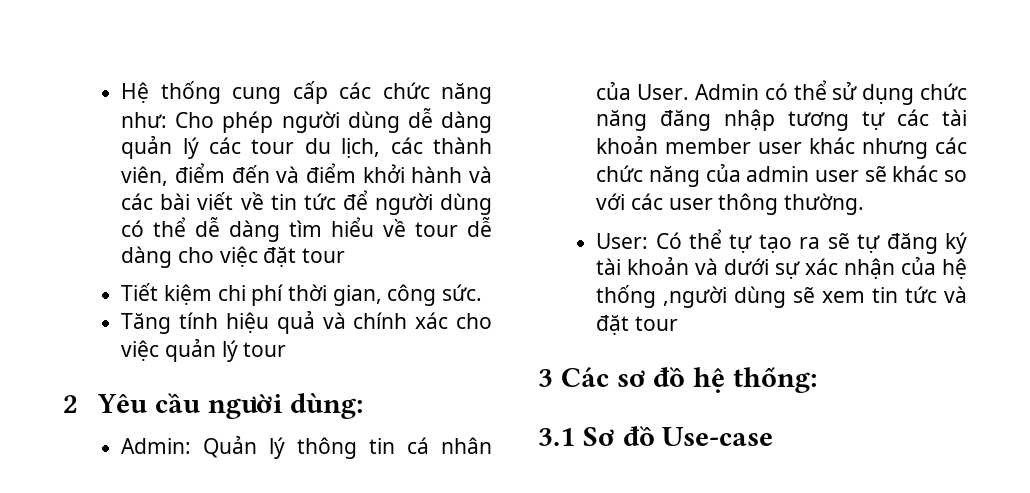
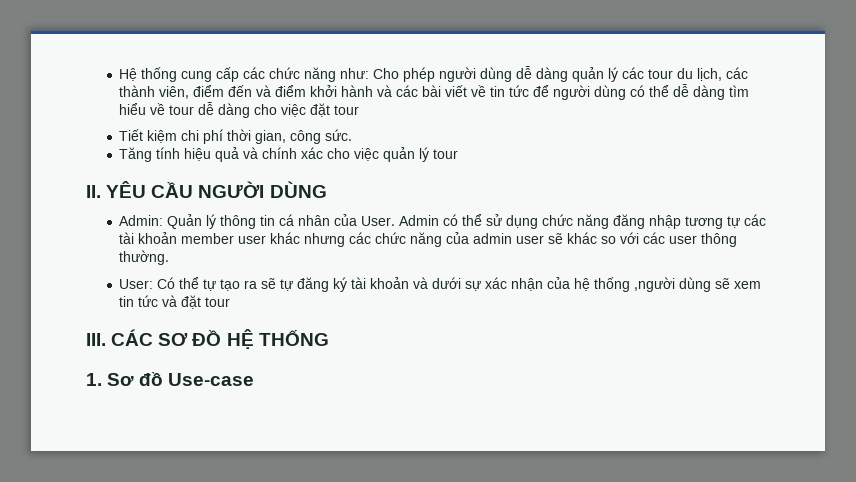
[63,393,363,419] 2 Yêu cầu người dùng: -> [86,181,327,198] II. YÊU CẦU NGƯỜI DÙNG
[538,367,818,393] [538,428,575,446] 3 Các sơ đồ hệ thống: // 3.1 -> [86,329,329,349] [86,373,102,386] III. CÁC SƠ ĐỒ HỆ THỐNG // 1.

